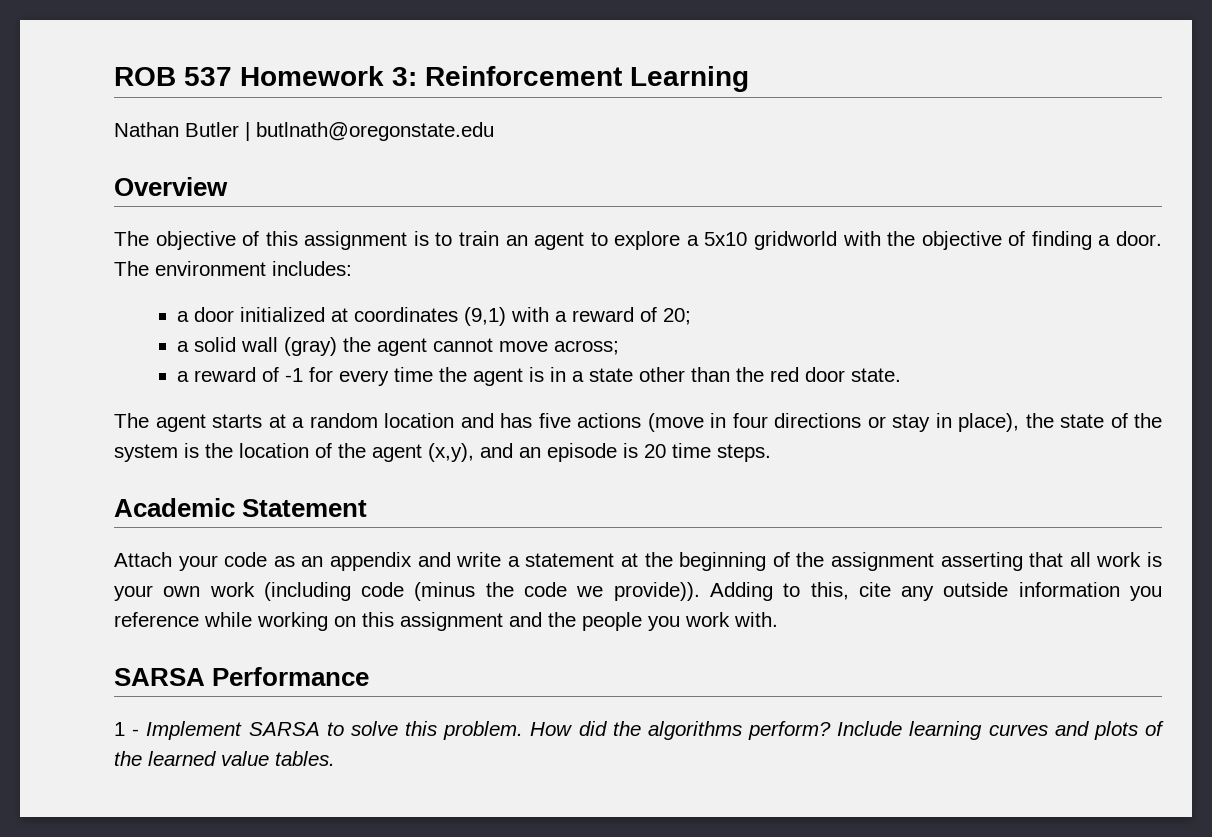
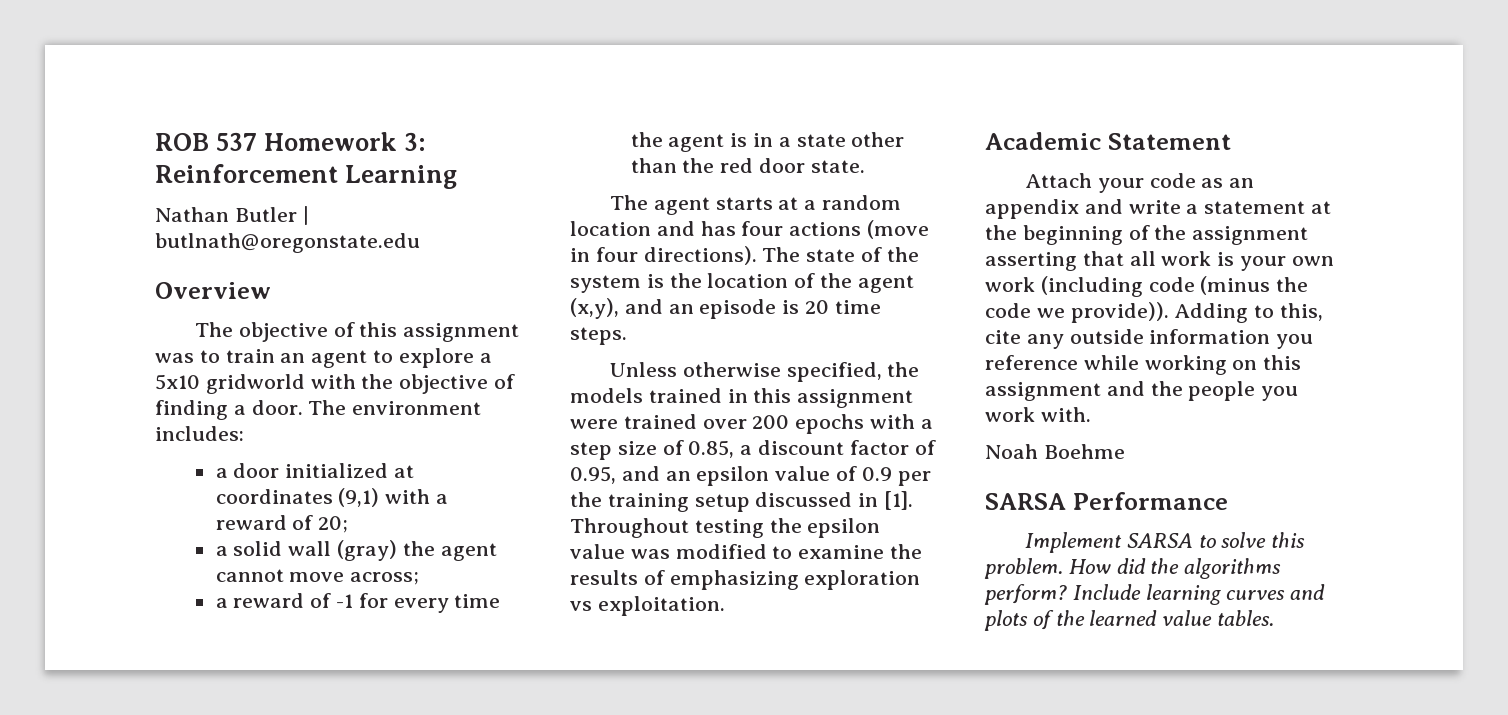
[413,231,429,246] is -> [155,353,194,363] was
[538,413,571,428] five -> [741,221,784,236] four
[774,413,1054,432] directions or stay in place), the -> [643,246,801,265] directions). The
(771, 453) none -> [609,362,920,382] [570,388,914,408] [570,414,933,434] [570,440,936,460] [570,466,931,486] [570,491,914,512] [570,518,881,538] [570,544,923,559] [570,570,921,590] [570,596,725,616] // Unless otherwise specified, the models trained in this assignment were trained over 200 epochs with a step size of 0.85, a discount factor of 0.95, and an epsilon value of 0.9 per the training setup discussed in [1]. Throughout testing the epsilon value was modified to examine the results of emphasizing exploration vs exploitation.
(778, 619) none -> [985,444,1125,459] // Noah Boehme
[114,722,140,736] 1 - -> (1228, 501) none

